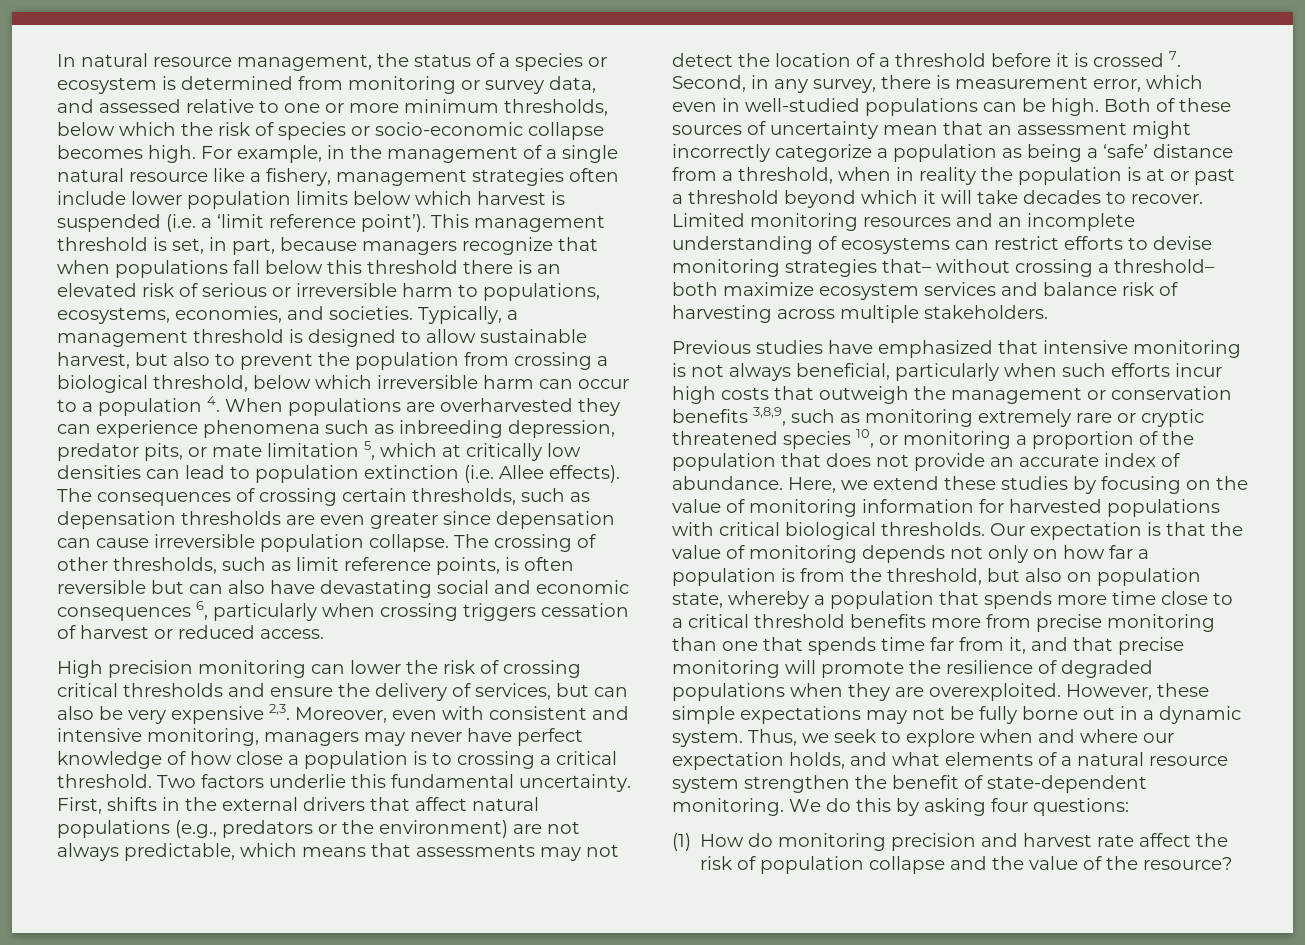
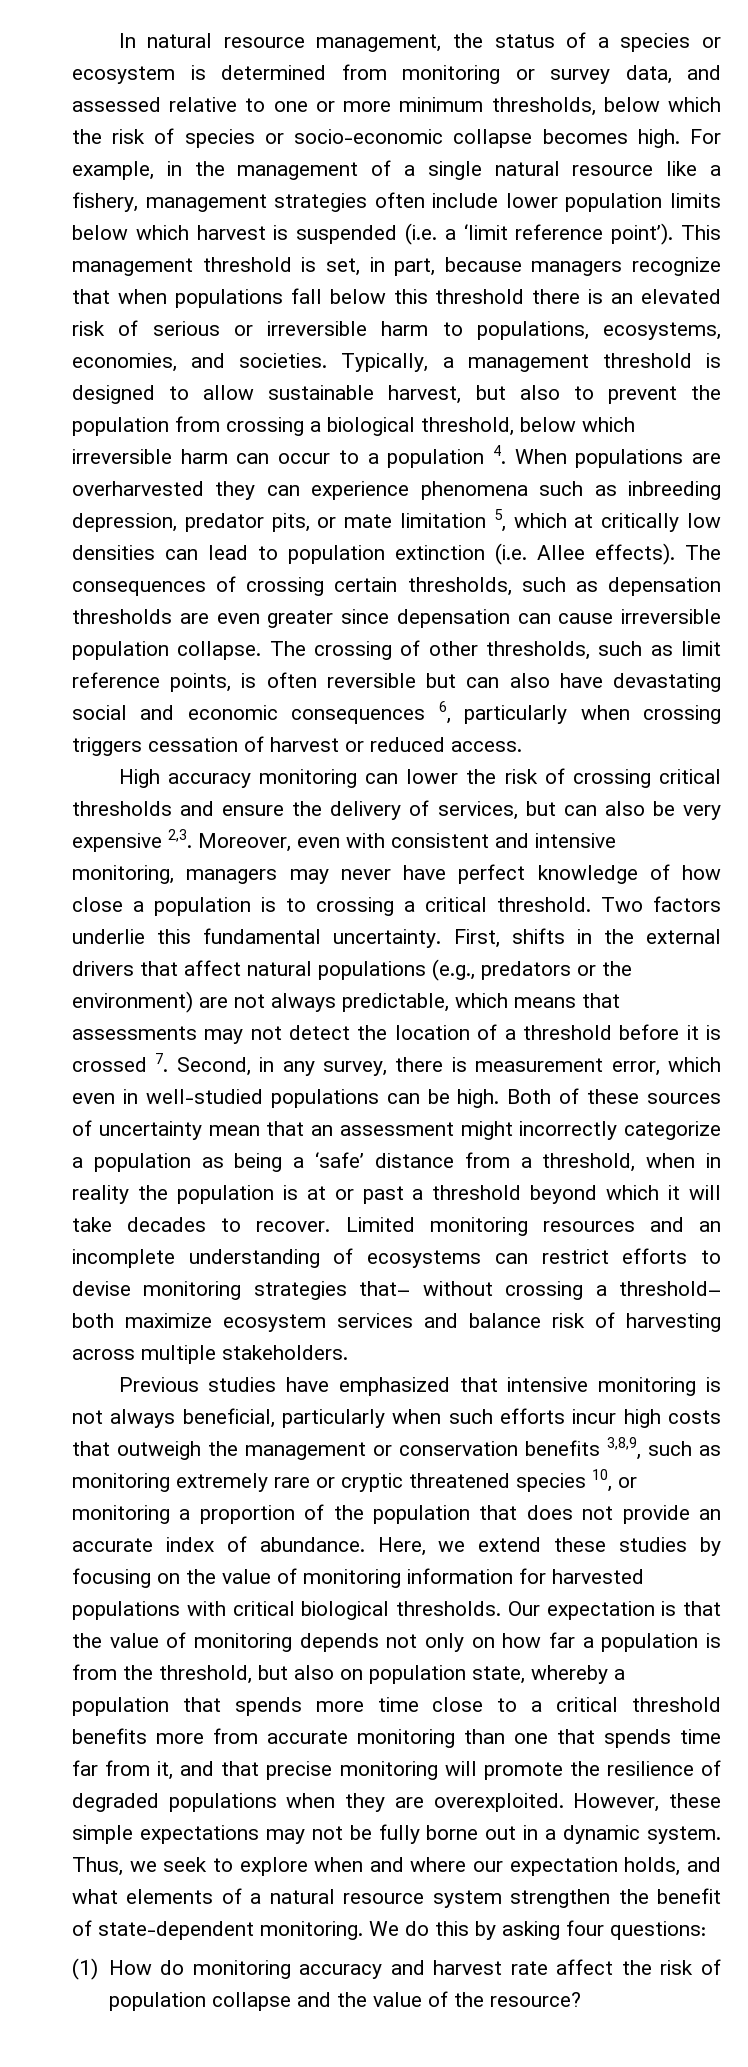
[108,660,193,678] precision -> [167,773,251,788] accuracy
[1036,614,1102,632] precise -> [267,1730,348,1744] accurate
[891,833,977,851] precision -> [299,1964,383,1979] accuracy

